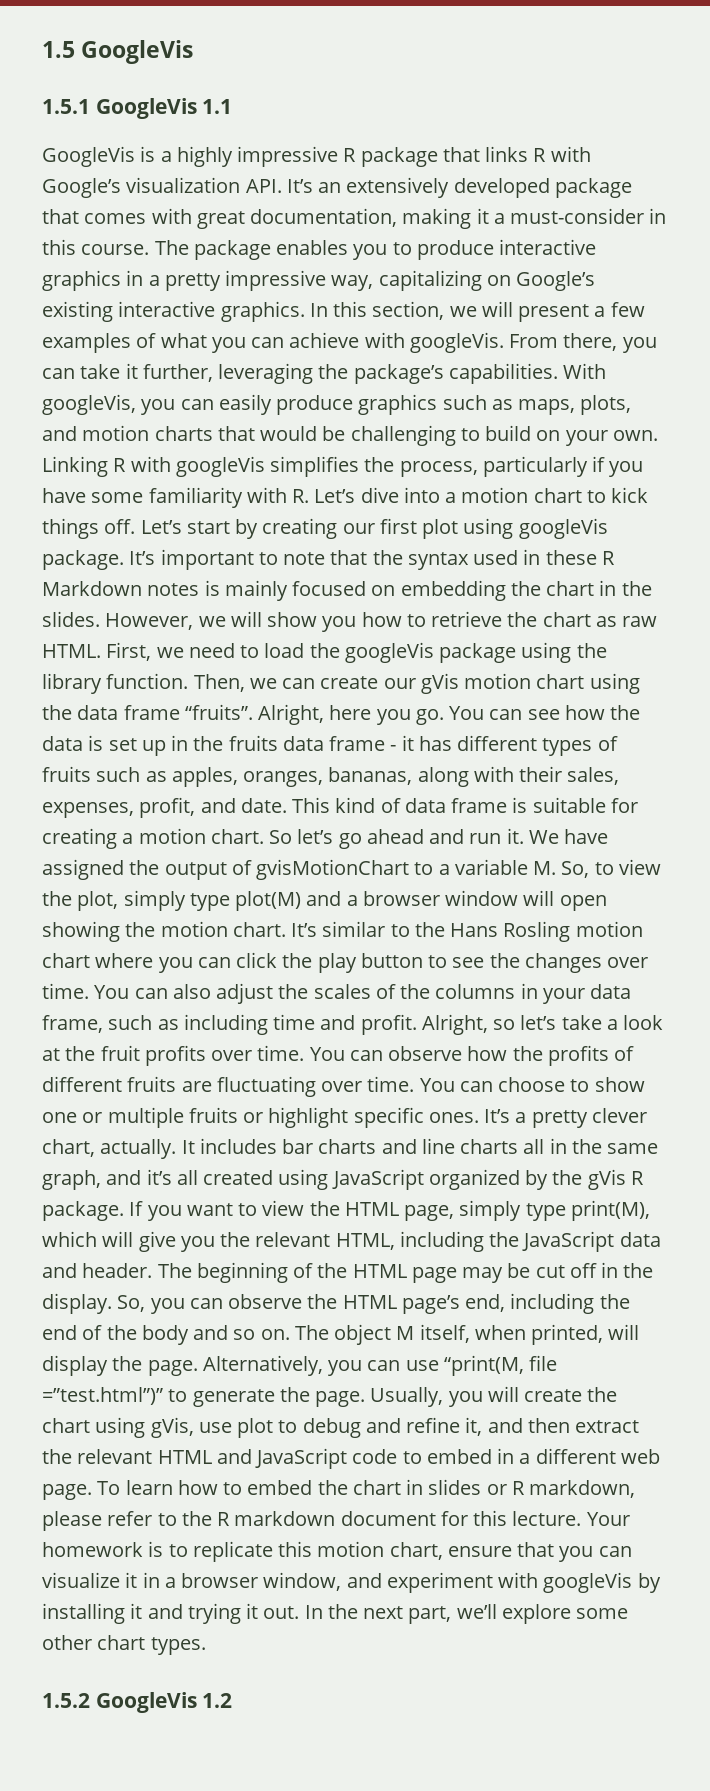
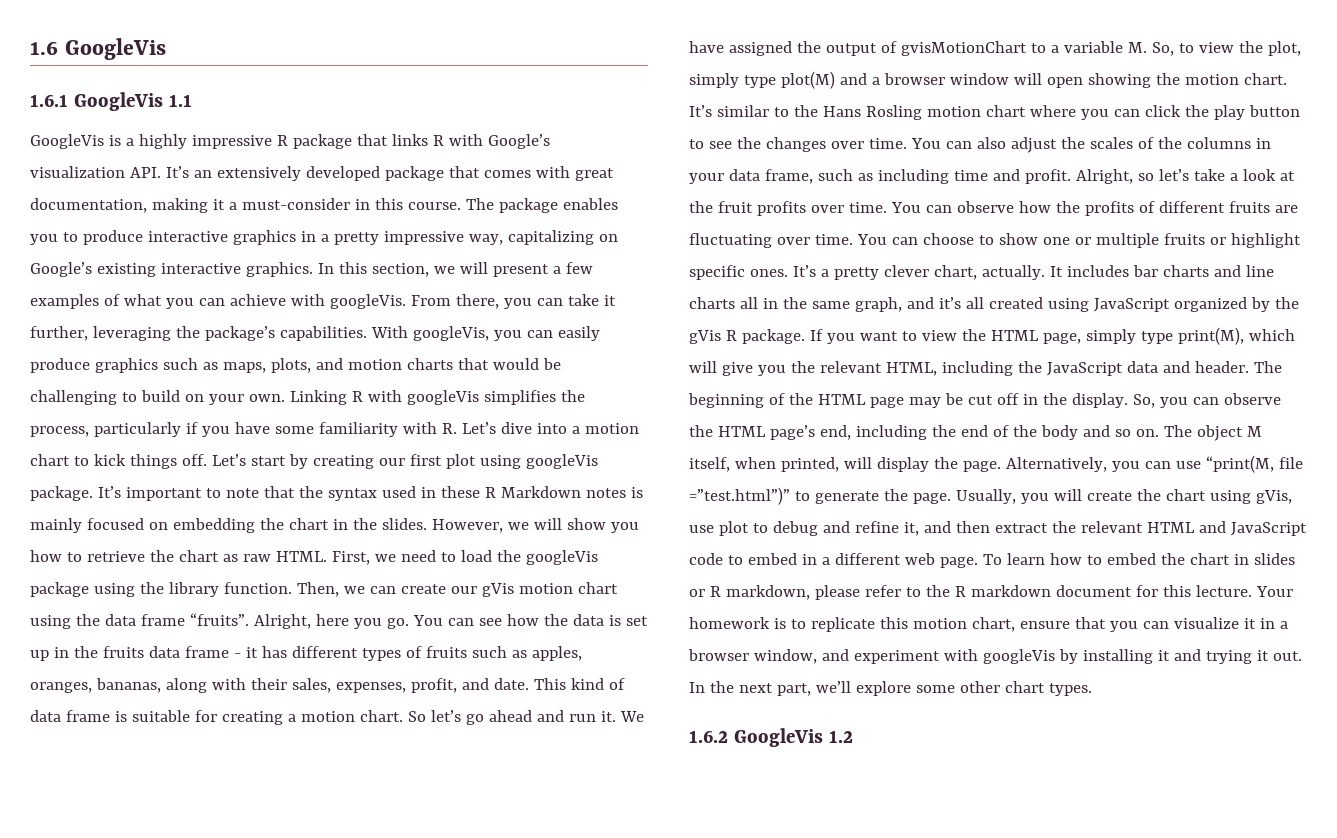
[42,41,75,58] 1.5 -> [30,41,58,55] 1.6
[42,99,90,114] 1.5.1 -> [30,94,68,107] 1.6.1
[42,1693,90,1708] 1.5.2 -> [689,730,728,743] 1.6.2

